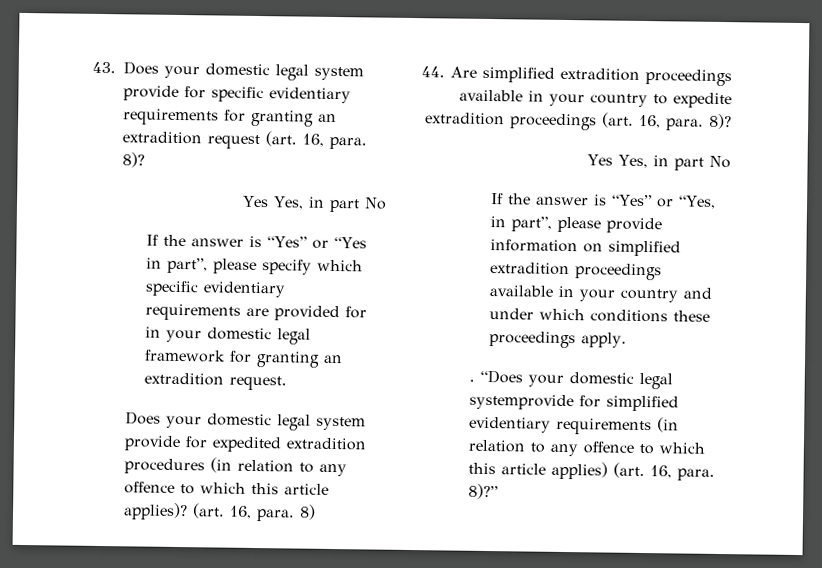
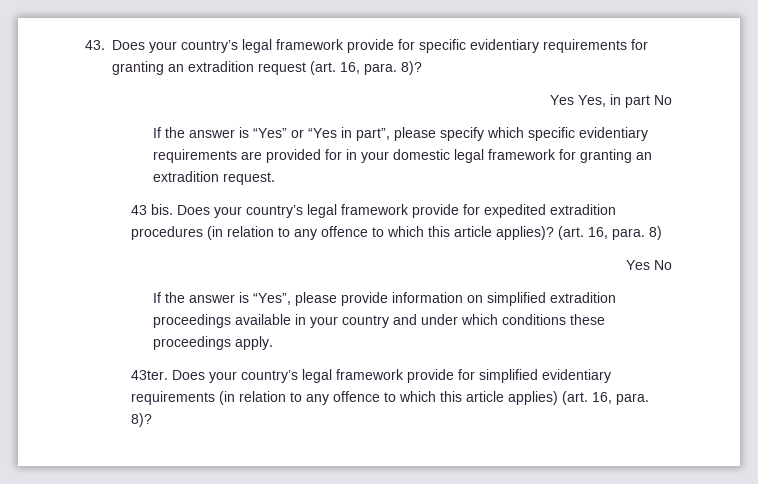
[204,63,364,81] domestic legal system -> [180,39,344,53] country’s legal framework
[125,411,367,431] Does your domestic legal system -> [130,204,409,218] 43 bis. Does your country’s legal framework
[421,66,732,87] [459,89,732,109] [425,112,732,131] [587,154,731,171] [491,193,717,209] [490,216,553,232] 44. Are simplified extradition proceedings available in your country to expedite extradition proceedings (art. 16, para. 8)? // Yes Yes, in part No // If the answer is “Yes” or “Yes, in part”, -> [626,260,672,270] [153,292,292,305] Yes No // If the answer is “Yes”,
[469,369,674,390] [469,393,575,411] . “Does your domestic legal systemprovide -> [130,369,454,383] 43ter. Does your country’s legal framework provide
[468,483,499,500] 8)?” -> [130,413,152,427] 8)?

